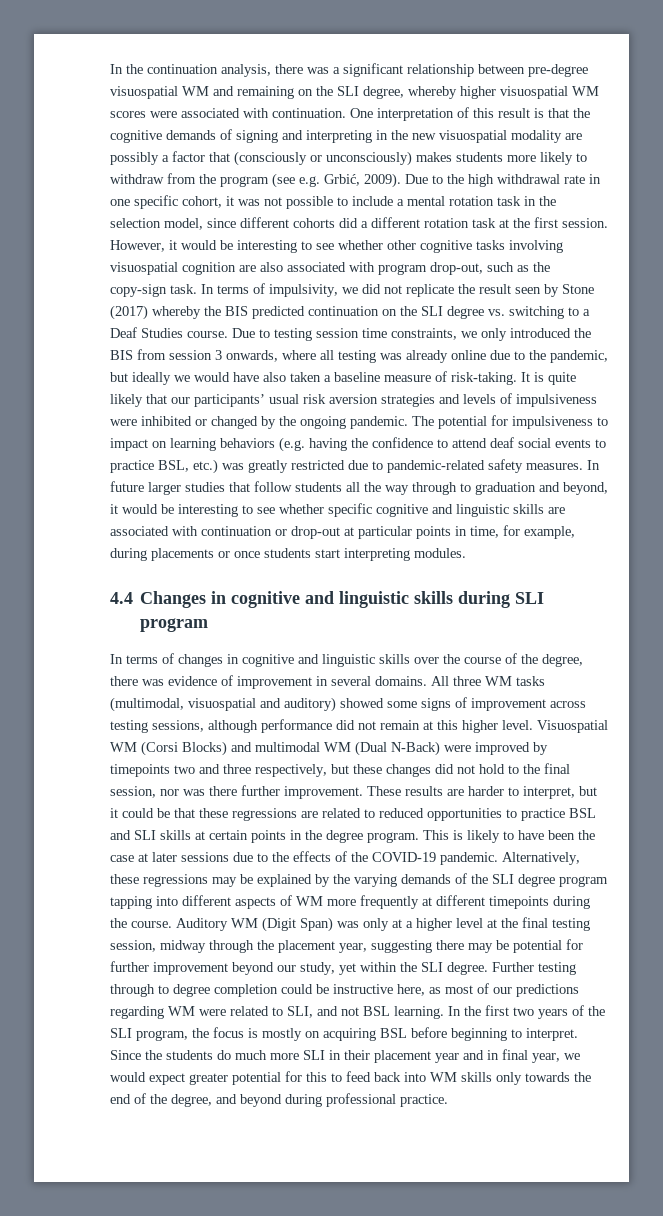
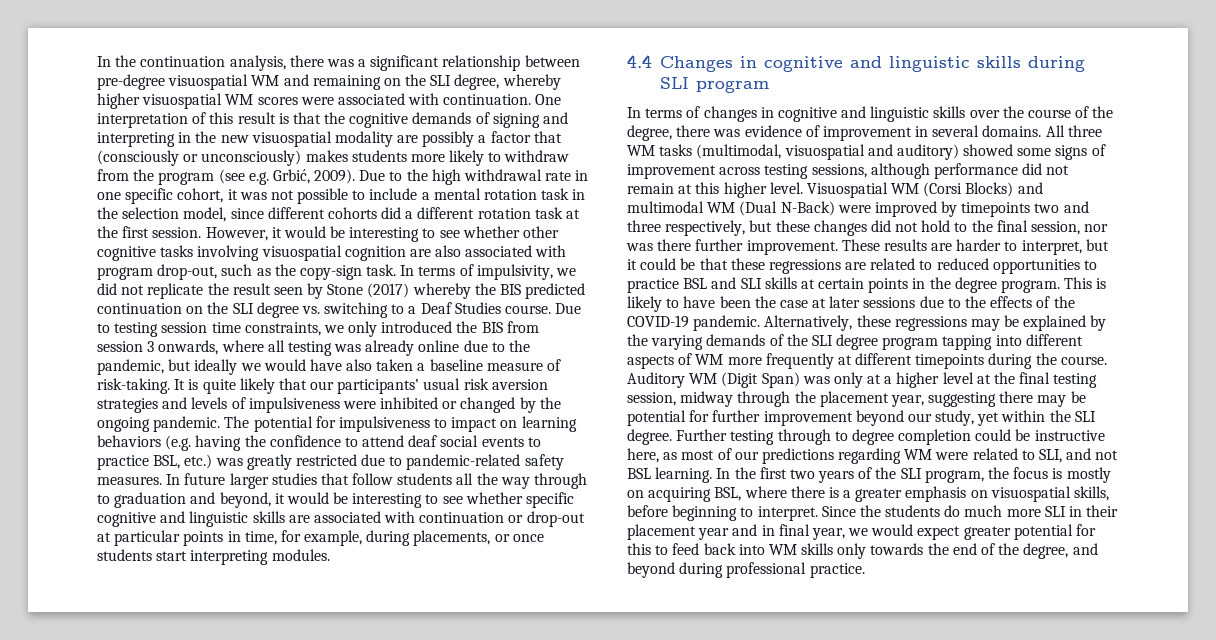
[151,548,214,561] placements -> [413,530,491,546] placements,
[380,1028,407,1038] BSL -> [714,486,1110,502] BSL, where there is a greater emphasis on visuospatial skills,

